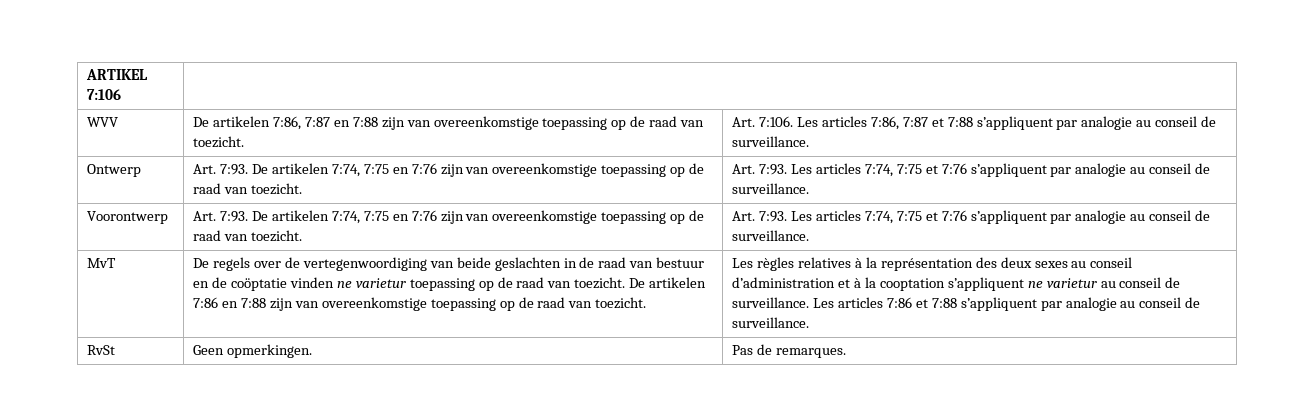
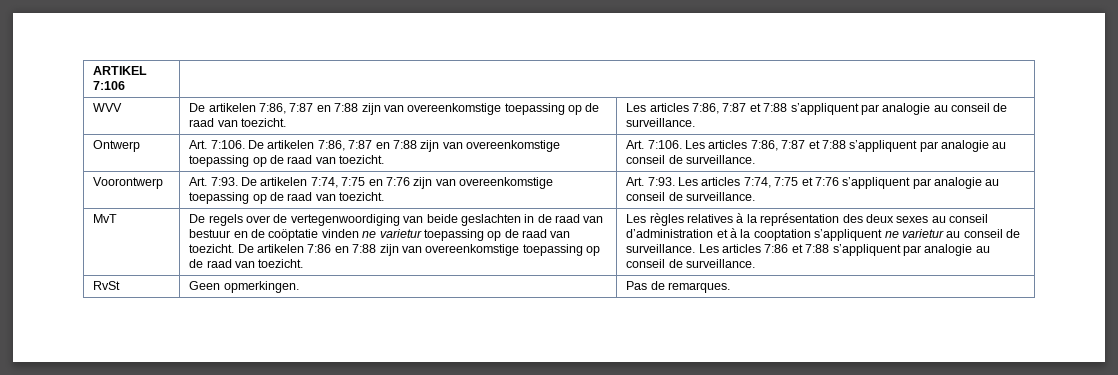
(245, 142) none -> [626,103,1008,115] [626,118,696,127] [93,140,141,152] [189,140,561,152] [189,155,385,167] | Les articles 7:86, 7:87 et 7:88 s’appliquent par analogie au conseil de surveillance. // Ontwerp | Art. 7:106. De artikelen 7:86, 7:87 en 7:88 zijn van overeenkomstige toepassing op de raad van toezicht.
[87,164,142,177] [193,163,705,177] [193,183,303,195] [732,163,1211,177] [732,183,810,194] // Ontwerp | Art. 7:93. De artikelen 7:74, 7:75 en 7:76 zijn van overeenkomstige toepassing op de raad van toezicht. | Art. 7:93. Les articles 7:74, 7:75 et 7:76 s’appliquent par analogie au conseil de surveillance. -> (756, 159) none

